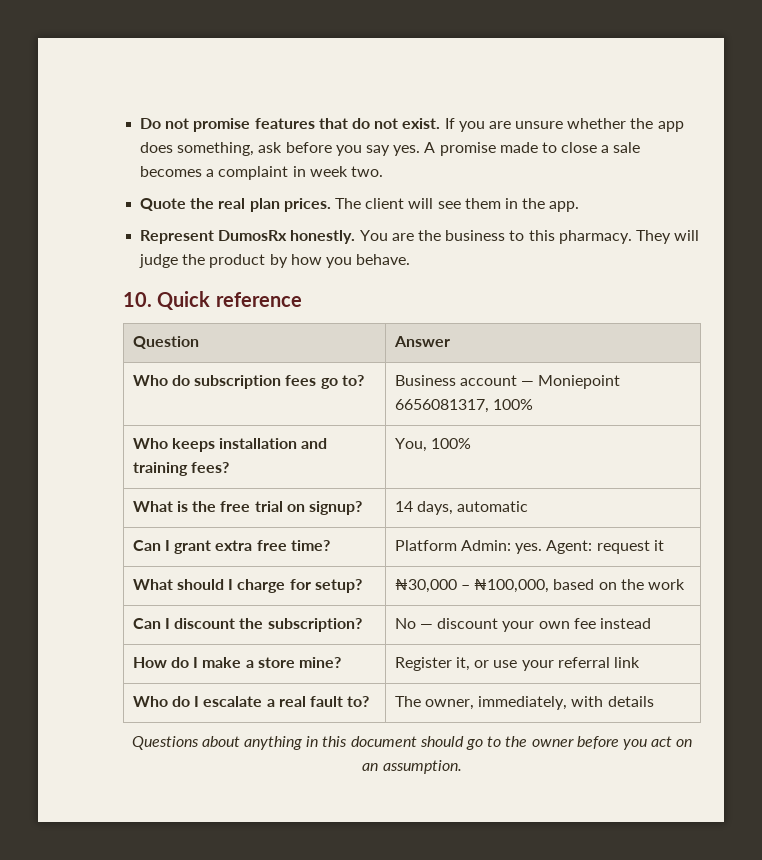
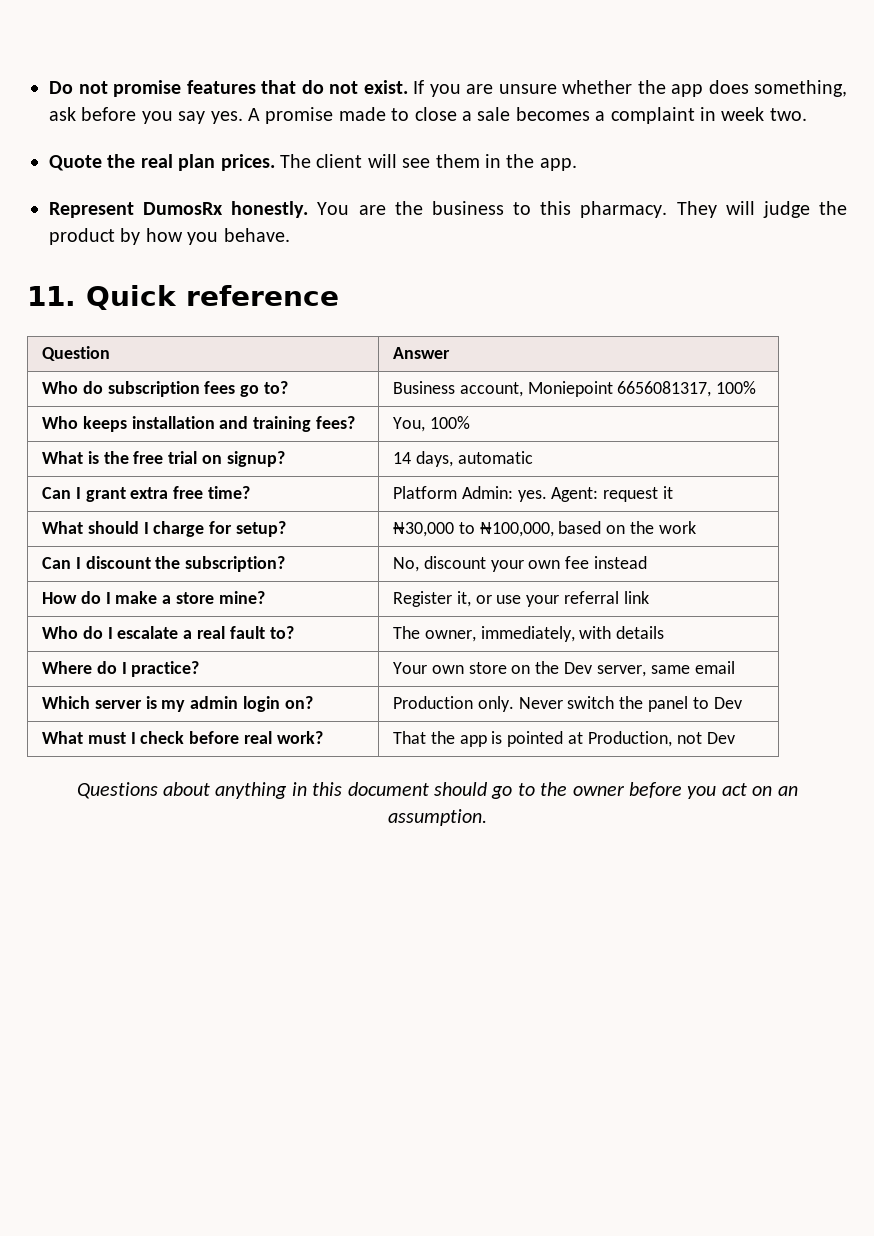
[123,292,152,307] 10. -> [27,286,76,306] 11.
[460,375,535,386] account — -> [459,382,523,397] account,
[461,585,471,590] – -> [458,522,475,534] to
[394,618,434,629] No — -> [392,557,419,572] No,
(654, 701) none -> [41,661,200,677] [392,661,735,677] [41,696,314,712] [392,696,742,712] [41,731,324,744] [392,731,735,747] // Where do I practice? | Your own store on the Dev server, same email // Which server is my admin login on? | Production only. Never switch the panel to Dev // What must I check before real work? | That the app is pointed at Production, not Dev

